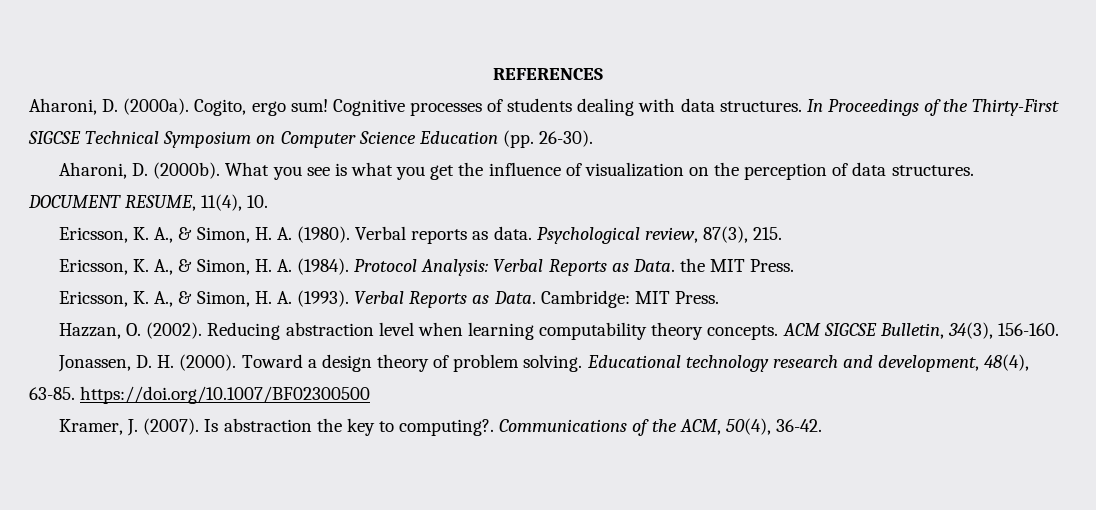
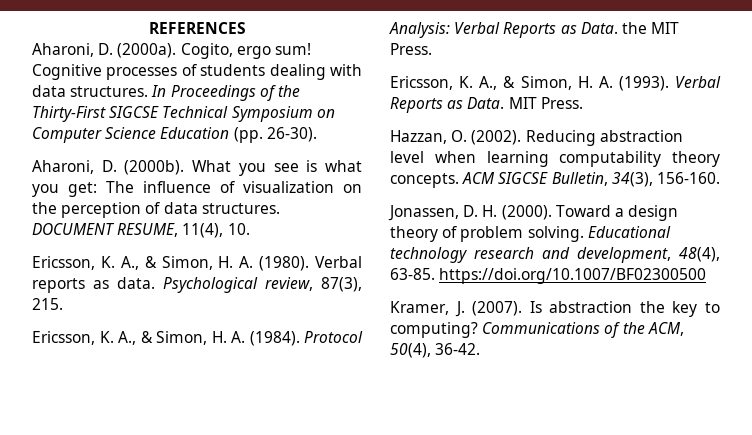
[430,162,484,180] get the -> [68,181,134,197] get: The
[540,290,630,308] Cambridge: -> (505, 103) none
[399,419,495,436] computing?. -> [390,322,478,338] computing?

